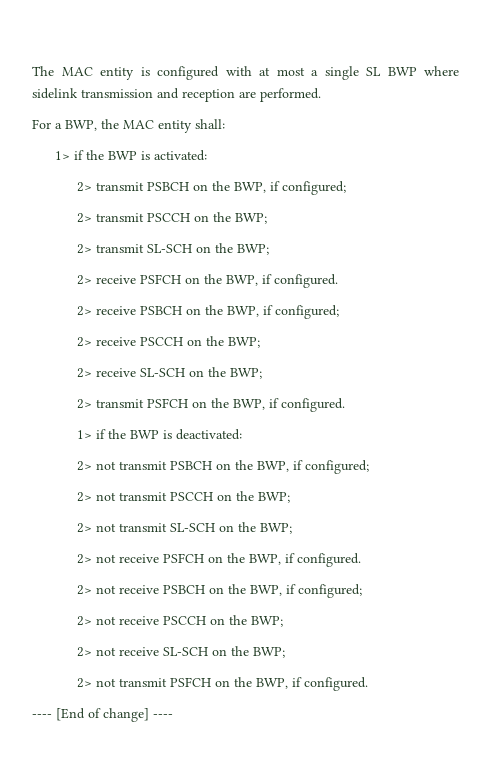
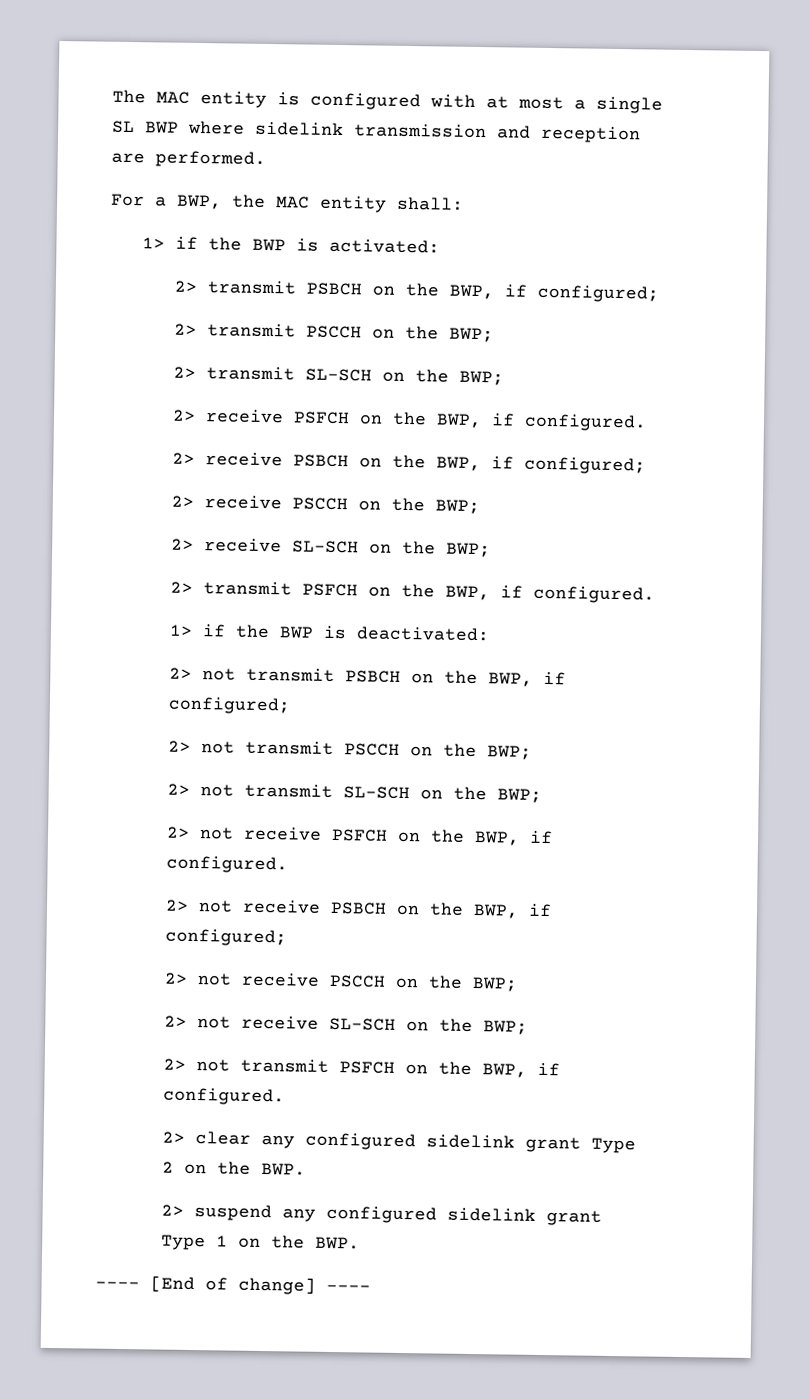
(369, 684) none -> [161,1131,636,1154] [161,1161,306,1176] [160,1204,602,1226] [160,1234,360,1251] // 2> clear any configured sidelink grant Type 2 on the BWP. // 2> suspend any configured sidelink grant Type 1 on the BWP.

